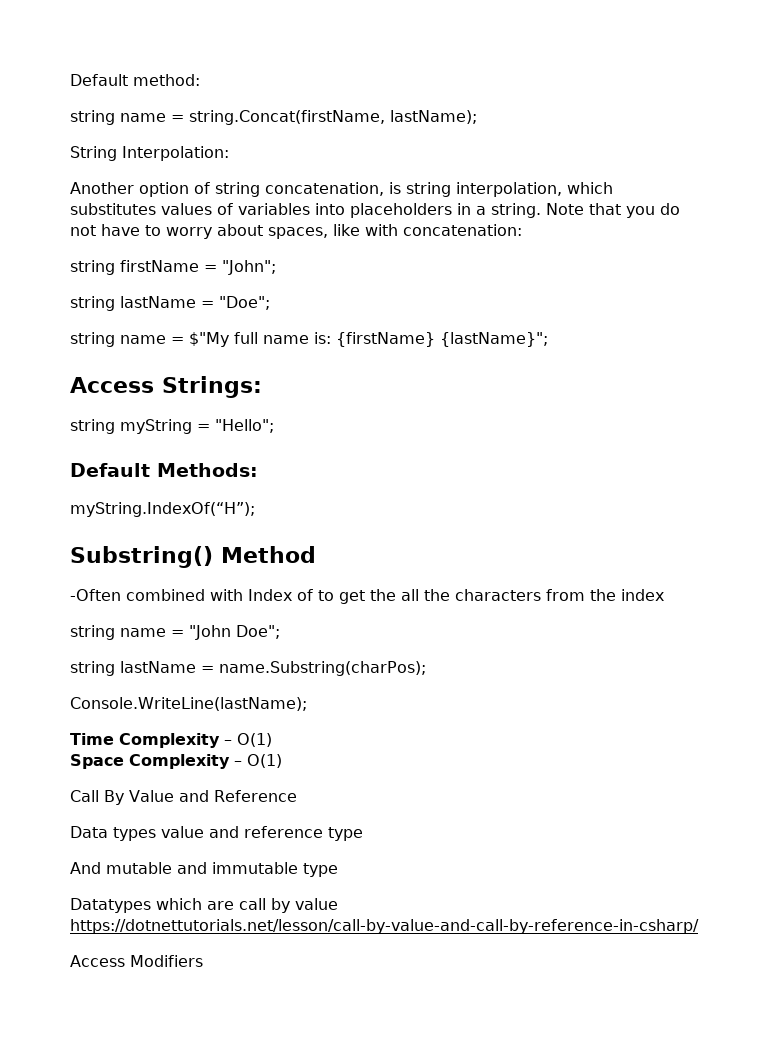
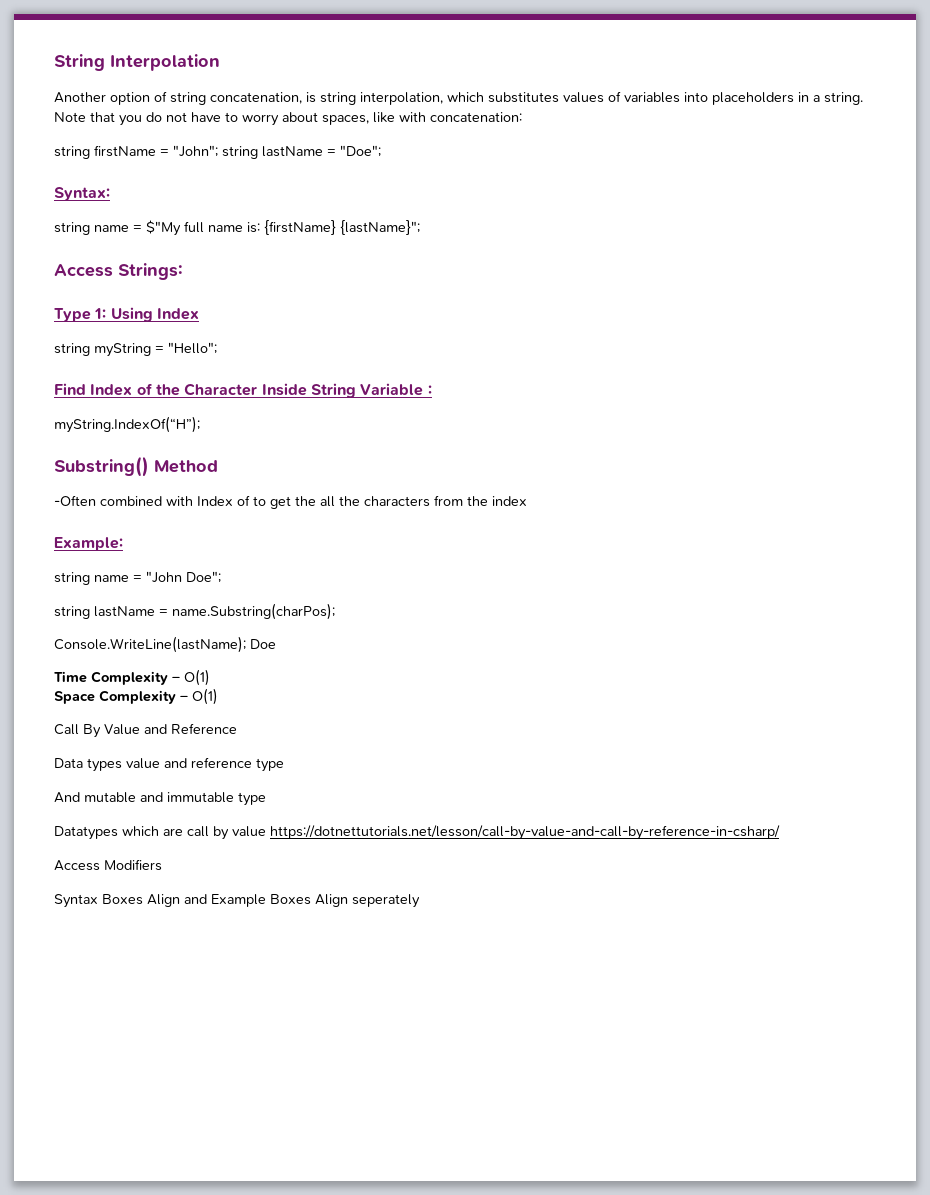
[70,74,200,86] [70,110,477,125] [70,146,229,161] Default method: // string name = string.Concat(firstName, lastName); // String Interpolation: -> [54,54,220,71] String Interpolation
(276, 267) // -> (218, 151) none
(270, 303) none -> [54,187,110,201] // Syntax:
(262, 387) none -> [54,307,199,322] // Type 1: Using Index
[70,463,258,477] Default Methods: -> [54,383,432,398] Find Index of the Character Inside String Variable :
(664, 595) none -> [54,537,123,551] // Example:
(307, 704) none -> [250,639,276,649] Doe
(203, 961) none -> [54,894,420,908] // Syntax Boxes Align and Example Boxes Align seperately

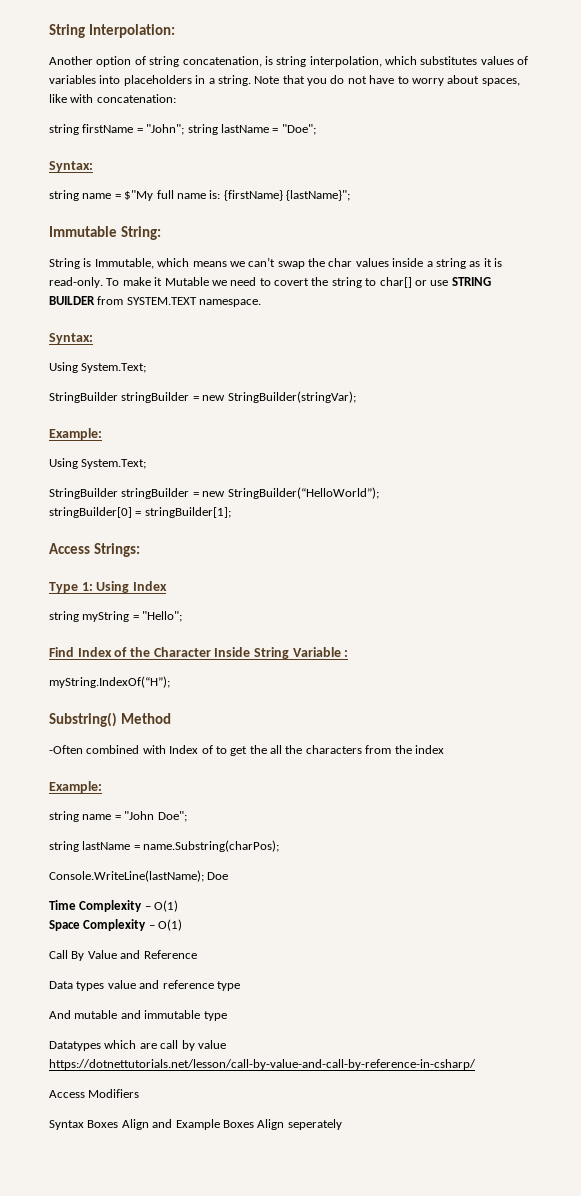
[54,54,220,71] String Interpolation -> [49,24,175,38] String Interpolation:
(420, 227) none -> [49,226,161,240] [49,257,502,269] [49,277,491,288] [49,296,262,307] [49,333,93,344] [49,362,147,373] [49,391,356,403] [49,428,102,440] [49,458,147,469] [49,487,379,499] [49,507,231,518] // Immutable String: // String is Immutable, which means we can’t swap the char values inside a string as it is read-only. To make it Mutable we need to covert the string to char[] or use STRING BUILDER from SYSTEM.TEXT namespace. // Syntax: // Using System.Text; // StringBuilder stringBuilder = new StringBuilder(stringVar); // Example: // Using System.Text; // StringBuilder stringBuilder = new StringBuilder(“HelloWorld”); // stringBuilder[0] = stringBuilder[1];

